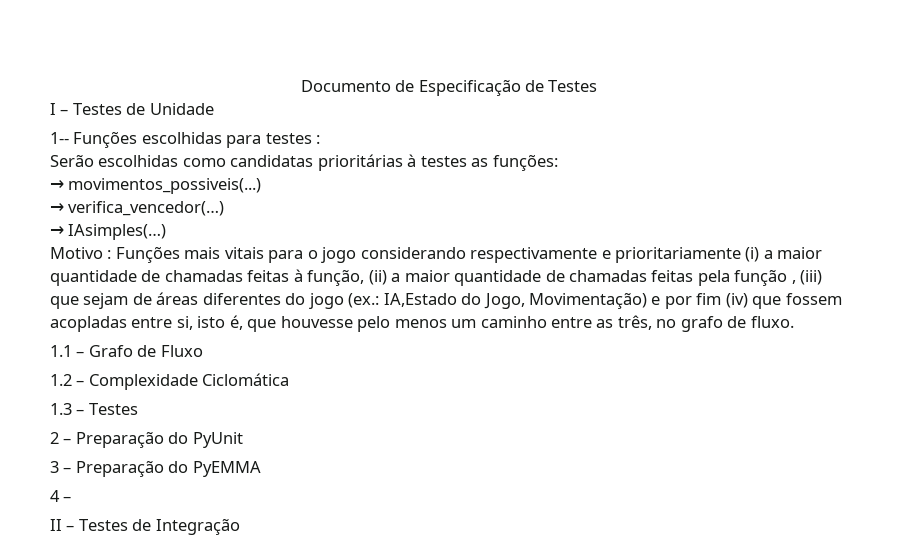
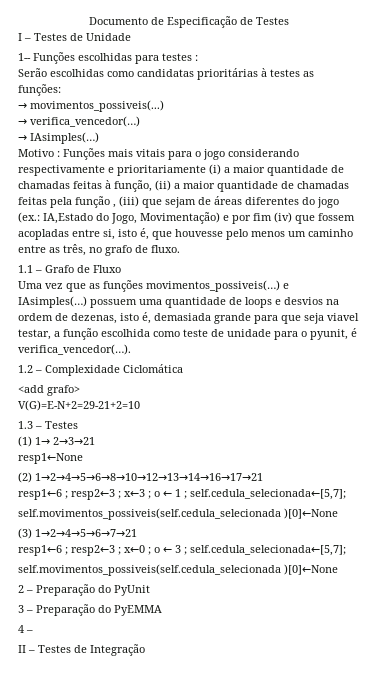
(203, 351) none -> [18,280,289,292] [18,296,339,308] [18,312,359,324] [18,328,357,340] [18,344,131,355] // Uma vez que as funções movimentos_possiveis(…) e IAsimples(…) possuem uma quantidade de loops e desvios na ordem de dezenas, isto é, demasiada grande para que seja viavel testar, a função escolhida como teste de unidade para o pyunit, é verifica_vencedor(…).
(290, 379) none -> [18,385,80,396] [18,400,140,411] // <add grafo> // V(G)=E-N+2=29-21+2=10
(138, 409) none -> [18,436,95,447] [18,453,83,464] [18,472,263,483] [18,489,346,500] [18,508,338,520] [18,528,137,539] [18,545,346,556] [18,564,338,576] // (1) 1→ 2→3→21 // resp1←None // (2) 1→2→4→5→6→8→10→12→13→14→16→17→21 // resp1←6 ; resp2←3 ; x←3 ; o ← 1 ; self.cedula_selecionada←[5,7]; // self.movimentos_possiveis(self.cedula_selecionada )[0]←None // (3) 1→2→4→5→6→7→21 // resp1←6 ; resp2←3 ; x←0 ; o ← 3 ; self.cedula_selecionada←[5,7]; // self.movimentos_possiveis(self.cedula_selecionada )[0]←None

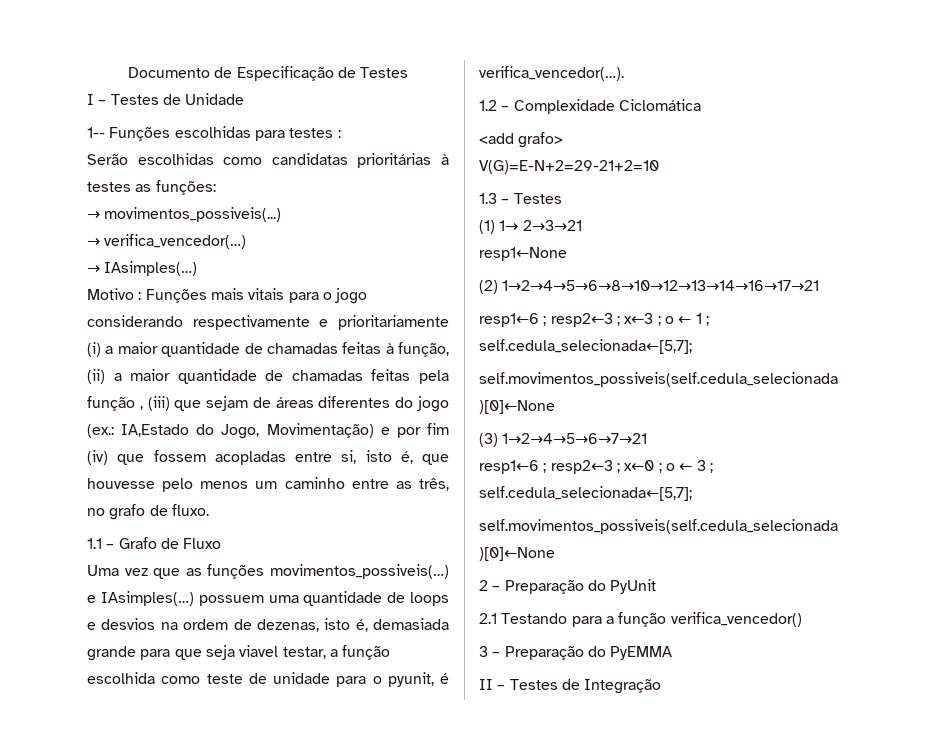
(150, 590) none -> [479,612,802,627] // 2.1 Testando para a função verifica_vencedor()
[18,625,33,633] // 4 – -> (673, 653) none

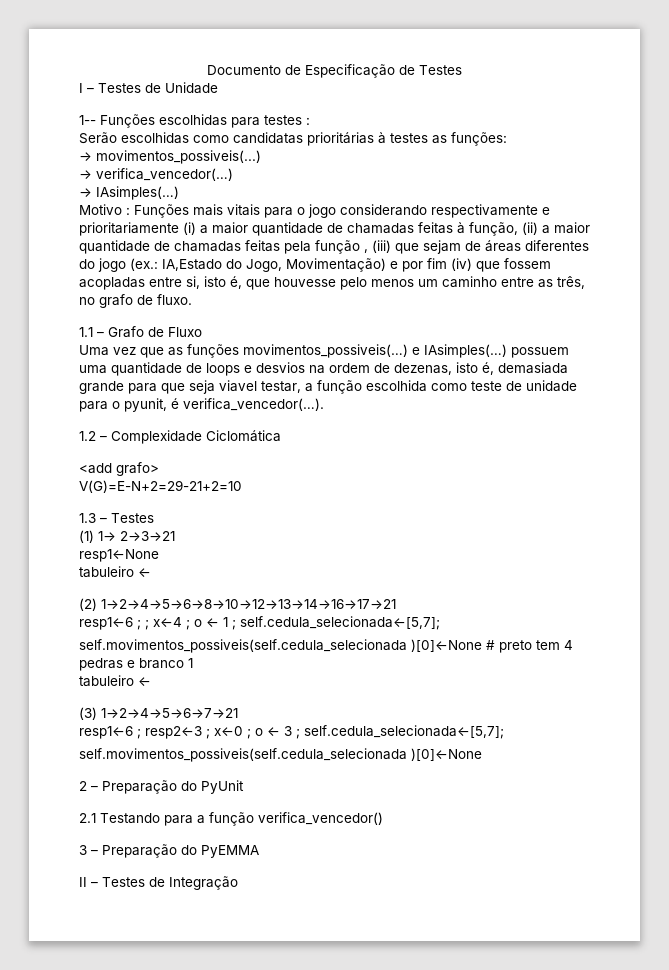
(567, 254) none -> [79,566,151,578] // tabuleiro ←
[550,313,654,327] resp2←3 ; x←3 -> [145,617,182,630] ; x←4
(555, 407) none -> [486,640,573,653] [79,658,193,671] [79,675,151,687] # preto tem 4 pedras e branco 1 // tabuleiro ←

